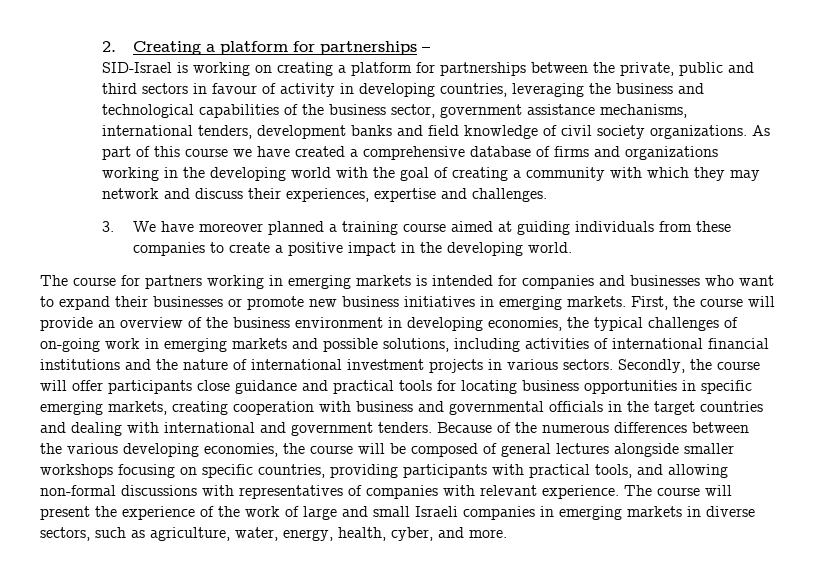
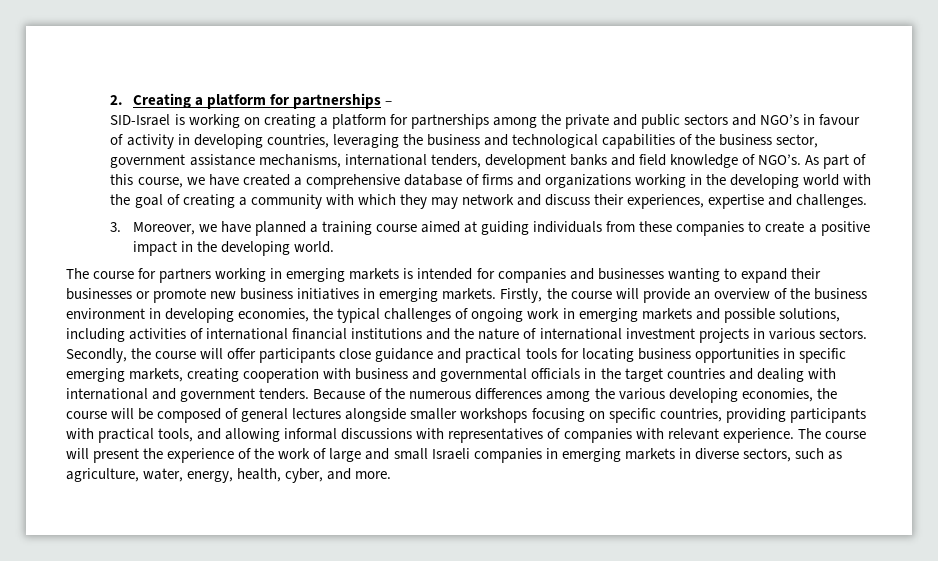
[530,62,754,76] [101,83,188,94] between the private, public and third sectors -> [492,114,800,129] among the private and public sectors and NGO’s
[560,125,747,139] civil society organizations. -> [758,154,802,165] NGO’s.
[184,148,228,157] course -> [137,177,183,188] course,
[132,221,263,232] We have moreover -> [132,221,251,235] Moreover, we have
[705,275,774,286] who want -> [667,268,720,282] wanting
[631,296,668,310] First, -> [500,288,543,303] Firstly,
[40,338,100,352] on-going -> [471,308,524,322] ongoing
[692,422,749,433] between -> [546,391,591,402] among
[40,485,116,496] non-formal -> [284,428,338,440] informal

